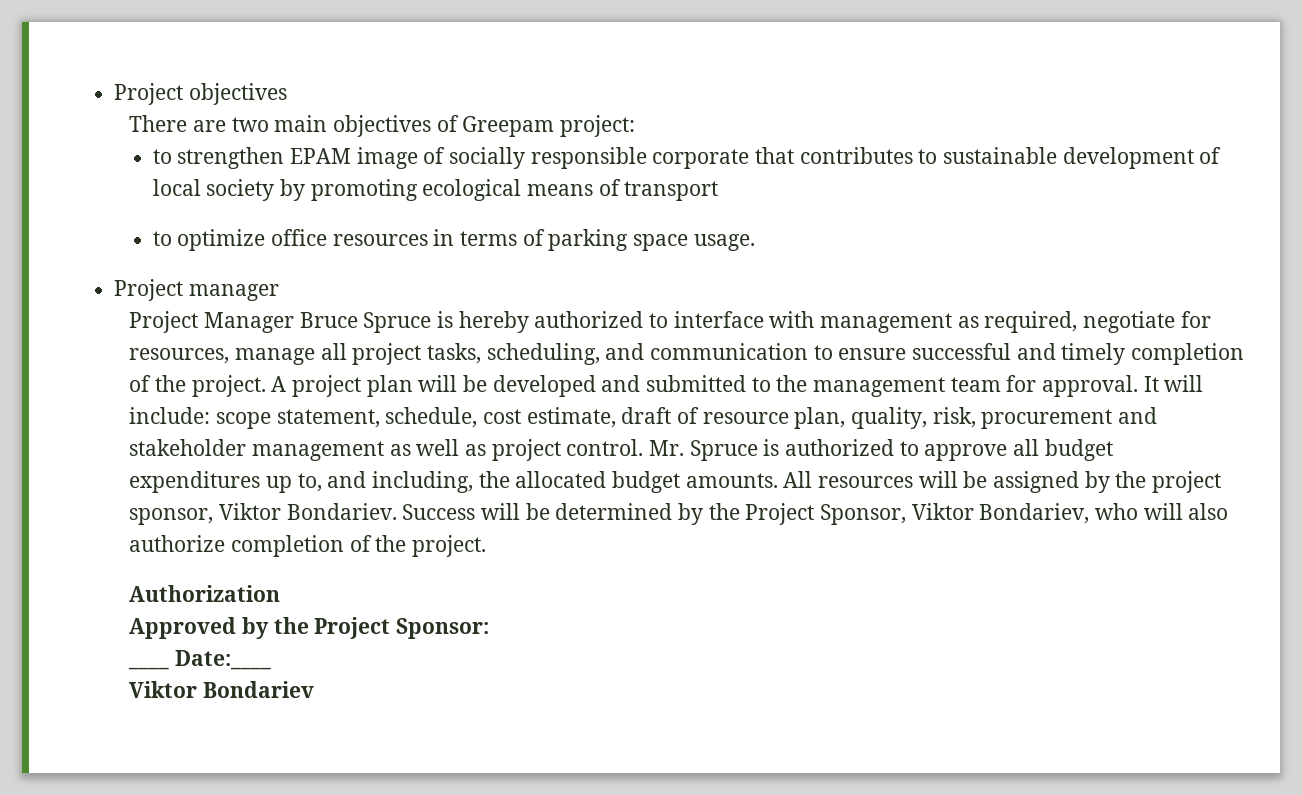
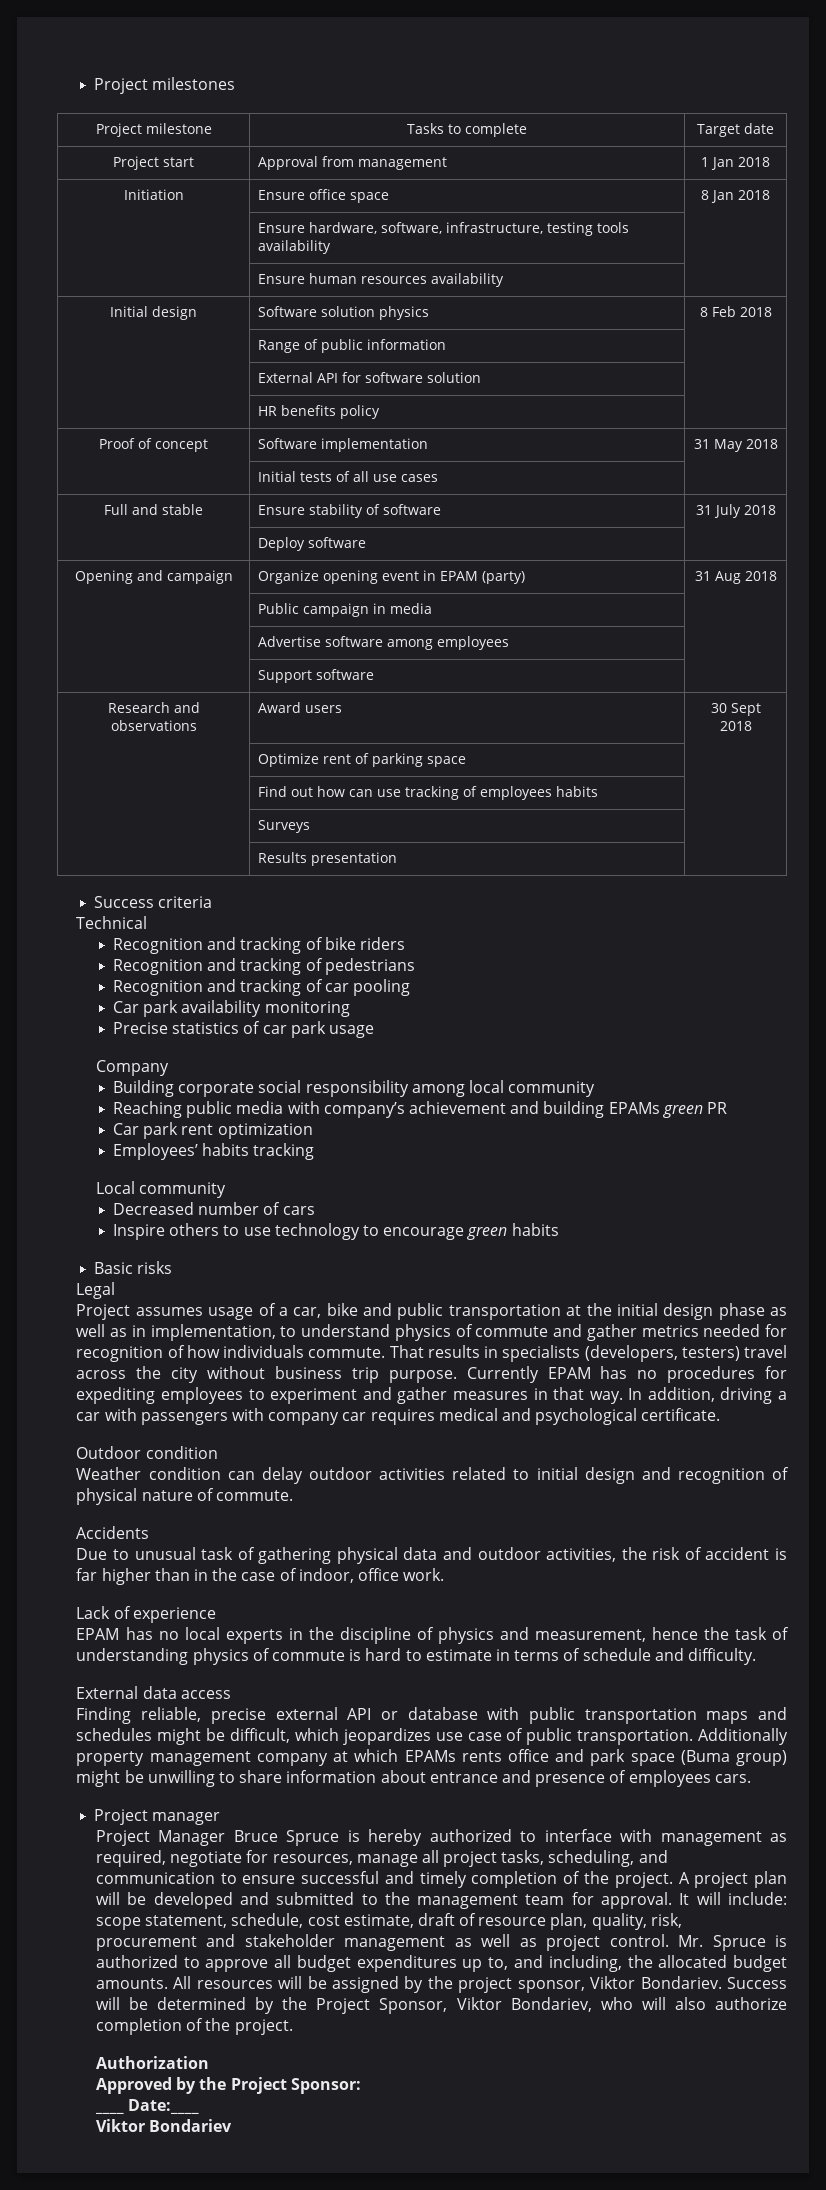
[114,83,287,105] [129,115,636,137] [152,147,1222,169] [152,179,719,201] [152,229,755,251] Project objectives // There are two main objectives of Greepam project: // to strengthen EPAM image of socially responsible corporate that contributes to sustainable development of local society by promoting ecological means of transport // to optimize office resources in terms of parking space usage. -> [93,77,235,94] [95,123,212,137] [407,123,527,137] [697,123,774,137] [113,156,194,170] [257,156,447,170] [701,157,771,170] [123,189,184,200] [257,189,389,203] [701,190,771,203] [257,222,629,236] [257,240,331,254] [257,273,504,287] [110,306,197,320] [257,306,429,320] [699,306,772,317] [257,339,446,353] [257,372,481,383] [257,405,380,419] [99,438,208,452] [257,438,428,452] [693,439,778,452] [257,471,438,482] [104,504,203,515] [257,504,441,518] [695,504,776,518] [257,537,366,551] [74,570,233,584] [257,570,525,584] [694,571,777,584] [257,603,432,617] [257,636,509,650] [257,669,374,683] [107,702,200,713] [110,720,197,731] [257,702,342,713] [710,703,761,716] [719,721,752,731] [257,753,466,767] [257,786,598,800] [257,820,310,833] [257,852,397,866] [93,896,212,908] [76,916,148,929] [113,937,405,954] [113,958,415,975] [113,979,410,996] [113,1000,350,1017] [113,1021,374,1038] [95,1060,169,1076] [113,1080,596,1097] [113,1101,727,1118] [113,1122,313,1139] [113,1143,315,1160] [95,1181,227,1198] [113,1202,315,1215] [113,1223,559,1240] [93,1261,172,1274] [76,1282,116,1299] [76,1303,787,1320] [76,1324,788,1341] [76,1345,787,1362] [76,1366,787,1383] [76,1387,787,1404] [76,1408,721,1425] [76,1446,218,1459] [76,1467,789,1484] [76,1488,294,1505] [76,1526,150,1539] [76,1547,788,1564] [76,1568,445,1585] [76,1606,216,1623] [76,1627,789,1644] [76,1648,756,1665] [76,1686,231,1699] [76,1707,787,1724] [76,1728,788,1745] [76,1749,787,1766] [76,1770,751,1787] Project milestones // Project milestone | Tasks to complete | Target date // Project start | Approval from management | 1 Jan 2018 // Initiation | Ensure office space | 8 Jan 2018 // | Ensure hardware, software, infrastructure, testing tools availability | // | Ensure human resources availability | // Initial design | Software solution physics | 8 Feb 2018 // | Range of public information | // | External API for software solution | // | HR benefits policy | // Proof of concept | Software implementation | 31 May 2018 // | Initial tests of all use cases | // Full and stable | Ensure stability of software | 31 July 2018 // | Deploy software | // Opening and campaign | Organize opening event in EPAM (party) | 31 Aug 2018 // | Public campaign in media | // | Advertise software among employees | // | Support software | // Research and observations | Award users | 30 Sept 2018 // | Optimize rent of parking space | // | Find out how can use tracking of employees habits | // | Surveys | // | Results presentation | // Success criteria // Technical // Recognition and tracking of bike riders // Recognition and tracking of pedestrians // Recognition and tracking of car pooling // Car park availability monitoring // Precise statistics of car park usage // Company // Building corporate social responsibility among local community // Reaching public media with company’s achievement and building EPAMs green PR // Car park rent optimization // Employees’ habits tracking // Local community // Decreased number of cars // Inspire others to use technology to encourage green habits // Basic risks // Legal // Project assumes usage of a car, bike and public transportation at the initial design phase as well as in implementation, to understand physics of commute and gather metrics needed for recognition of how individuals commute. That results in specialists (developers, testers) travel across the city without business trip purpose. Currently EPAM has no procedures for expediting employees to experiment and gather measures in that way. In addition, driving a car with passengers with company car requires medical and psychological certificate. // Outdoor condition // Weather condition can delay outdoor activities related to initial design and recognition of physical nature of commute. // Accidents // Due to unusual task of gathering physical data and outdoor activities, the risk of accident is far higher than in the case of indoor, office work. // Lack of experience // EPAM has no local experts in the discipline of physics and measurement, hence the task of understanding physics of commute is hard to estimate in terms of schedule and difficulty. // External data access // Finding reliable, precise external API or database with public transportation maps and schedules might be difficult, which jeopardizes use case of public transportation. Additionally property management company at which EPAMs rents office and park space (Buma group) might be unwilling to share information about entrance and presence of employees cars.

